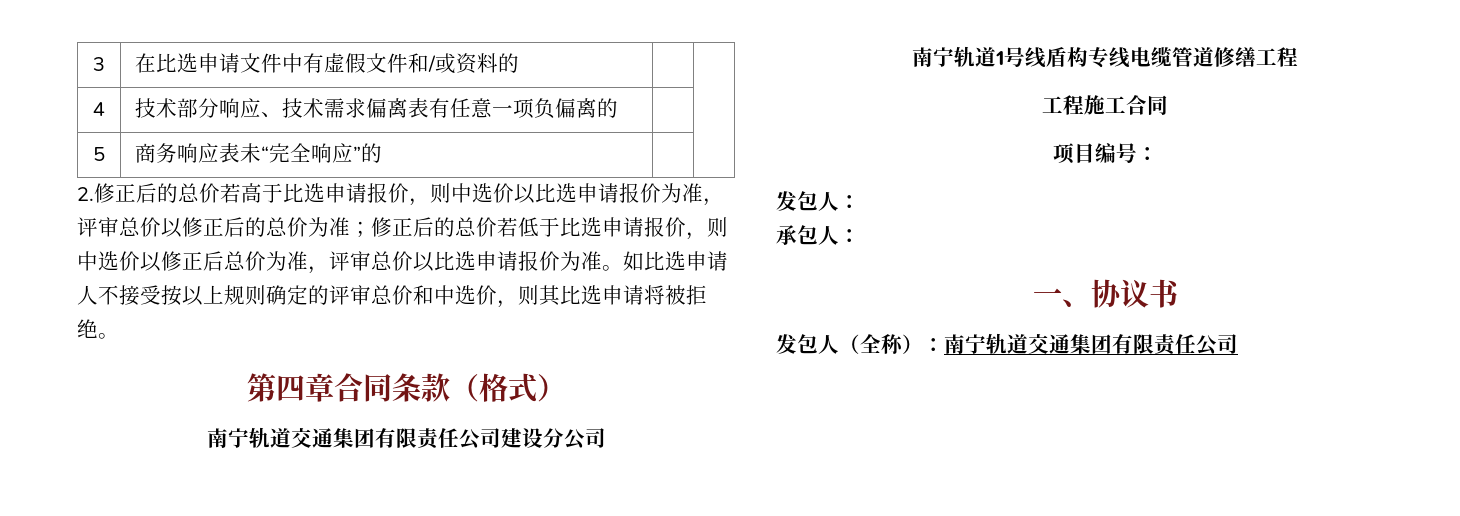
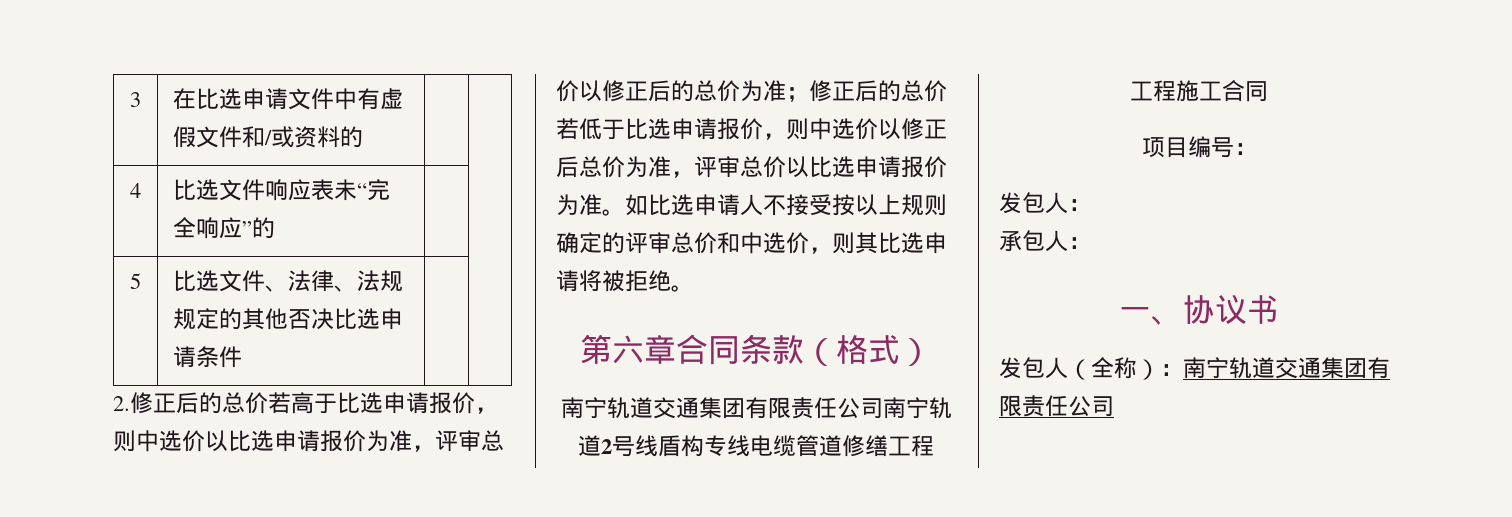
[135,98,619,119] [93,147,105,161] [135,143,178,163] 技术部分响应、技术需求偏离表有任意一项负偏离的 | | // 5 | 商务 -> [173,179,266,201] 比选文件
(383, 153) none -> [130,273,141,289] [173,270,404,292] [173,308,404,330] [173,346,243,368] // 5 | 比选文件、法律、法规规定的其他否决比选申请条件 | |
[275,375,305,401] 四 -> [612,335,644,364] 六
[500,428,606,450] [912,46,1004,67] 建设分公司 // 南宁轨道1 -> [882,397,952,419] [578,435,612,456] 南宁轨道2

